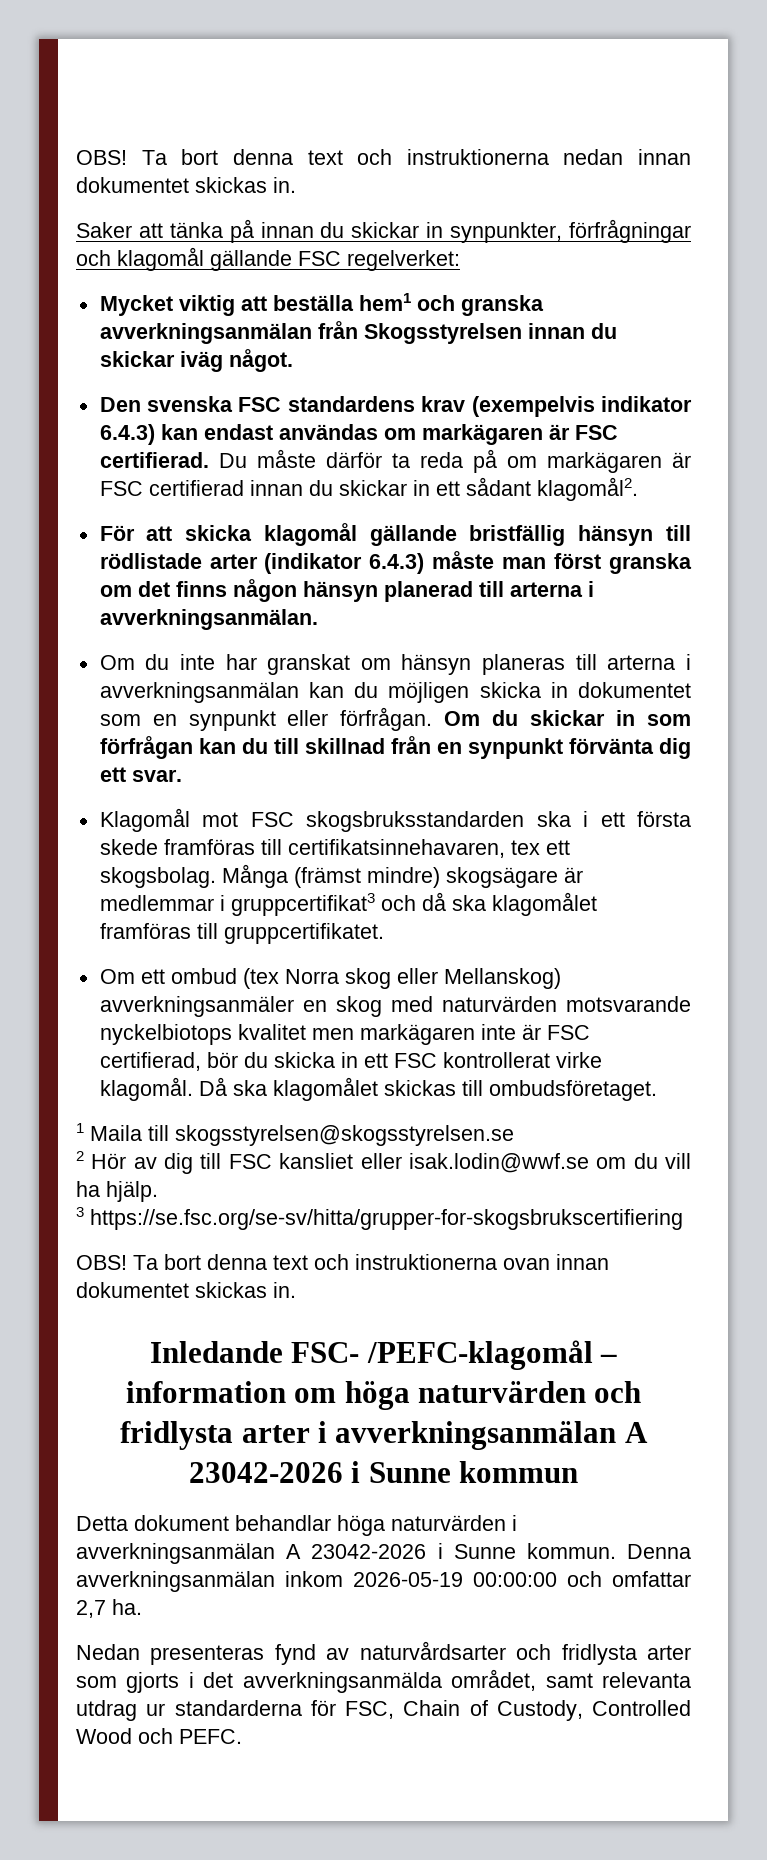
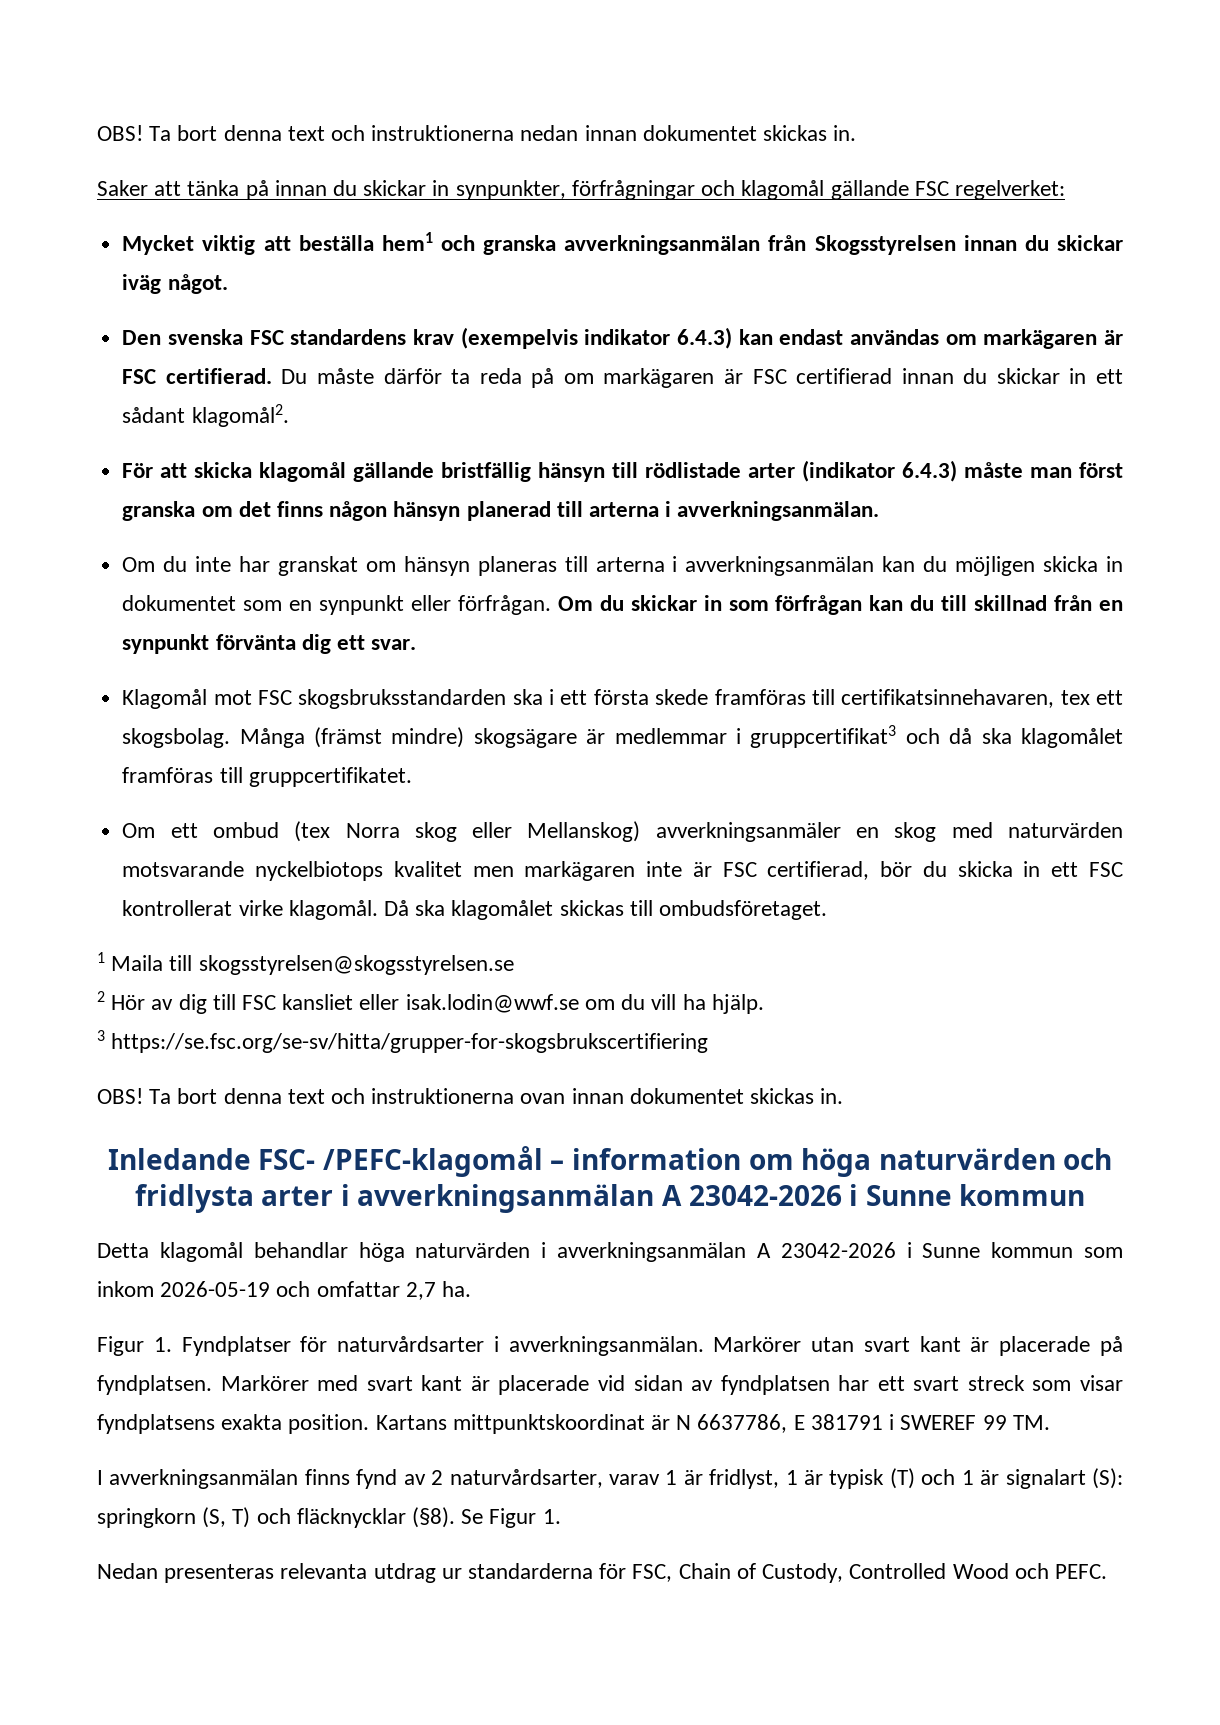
[134,1515,229,1531] dokument -> [159,1242,243,1262] klagomål
[526,1543,691,1559] [76,1571,275,1592] kommun. Denna avverkningsanmälan -> [991,1242,1123,1258] kommun som
[473,1572,557,1587] 00:00:00 -> (271, 1289) none
[76,1641,692,1665] [76,1669,593,1693] Nedan presenteras fynd av naturvårdsarter och fridlysta arter som gjorts i det avverkningsanmälda området, samt -> [97,1336,1123,1356] [97,1375,1123,1395] [97,1414,1050,1434] [97,1468,1124,1489] [97,1507,561,1528] [97,1563,275,1583] Figur 1. Fyndplatser för naturvårdsarter i avverkningsanmälan. Markörer utan svart kant är placerade på fyndplatsen. Markörer med svart kant är placerade vid sidan av fyndplatsen har ett svart streck som visar fyndplatsens exakta position. Kartans mittpunktskoordinat är N 6637786, E 381791 i SWEREF 99 TM. // I avverkningsanmälan finns fynd av 2 naturvårdsarter, varav 1 är fridlyst, 1 är typisk (T) och 1 är signalart (S): springkorn (S, T) och fläcknycklar (§8). Se Figur 1. // Nedan presenteras

